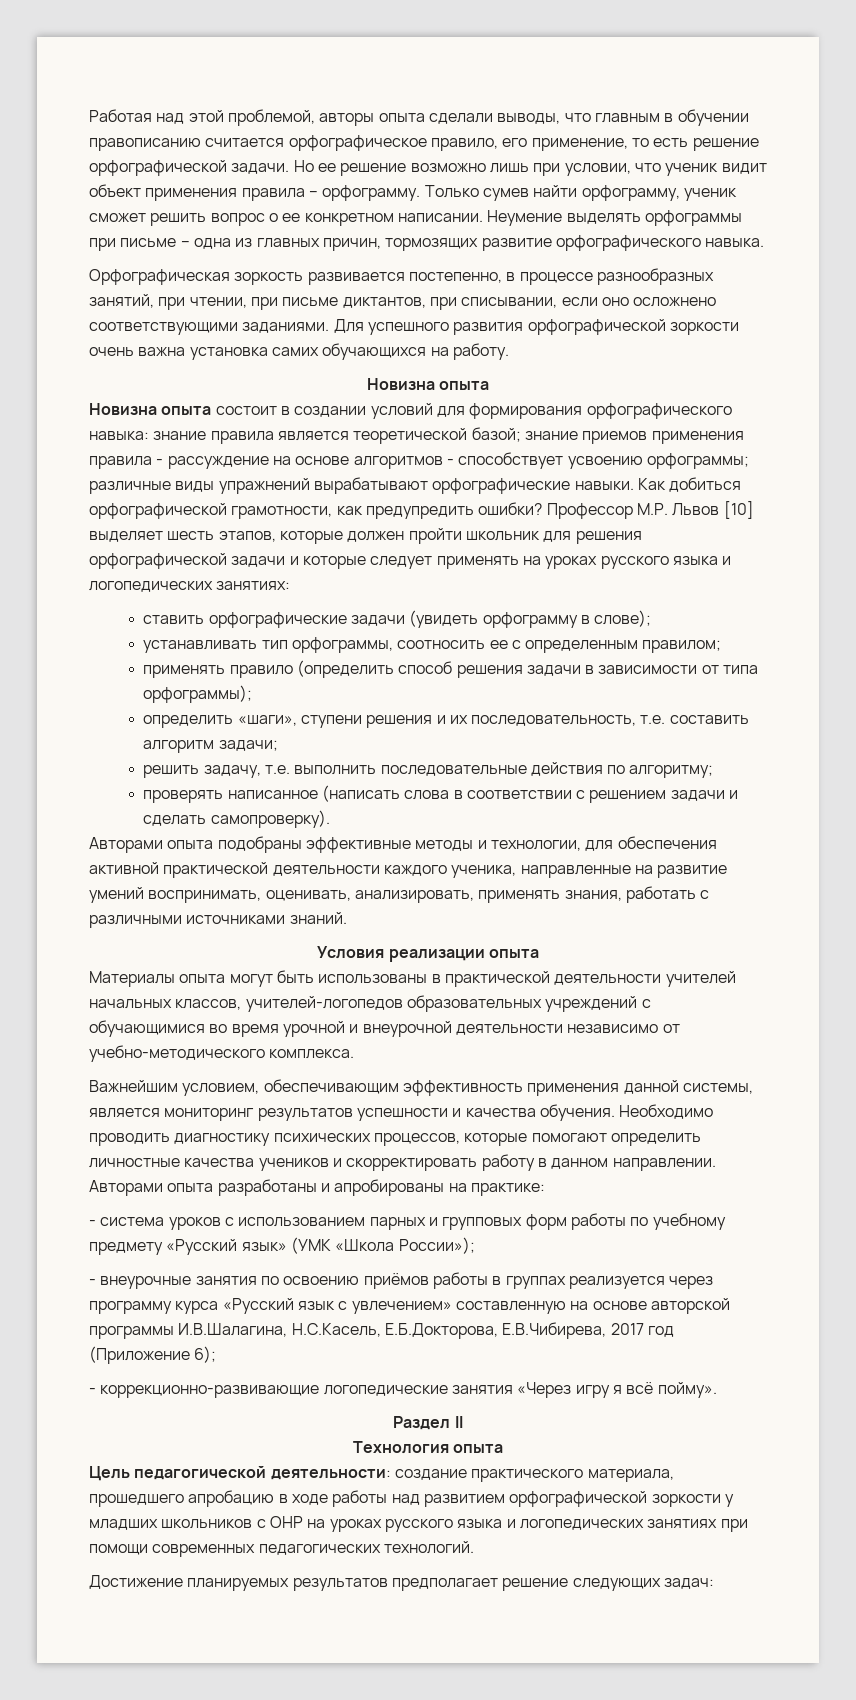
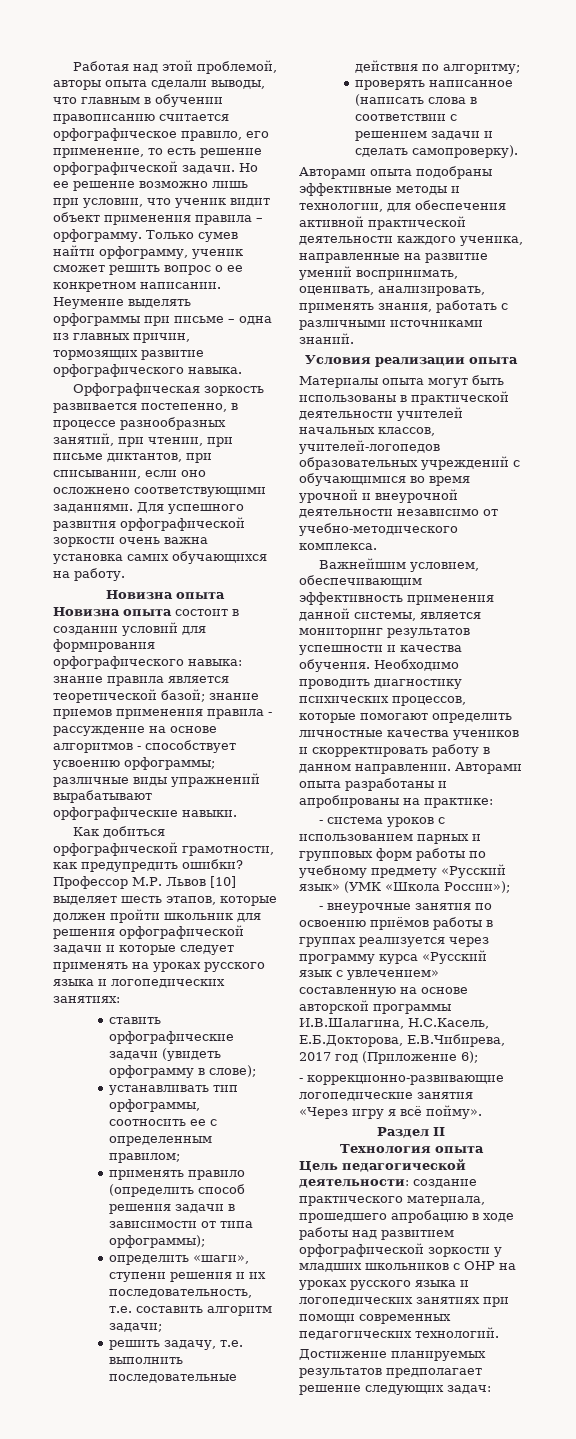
(634, 485) none -> (237, 813) //

